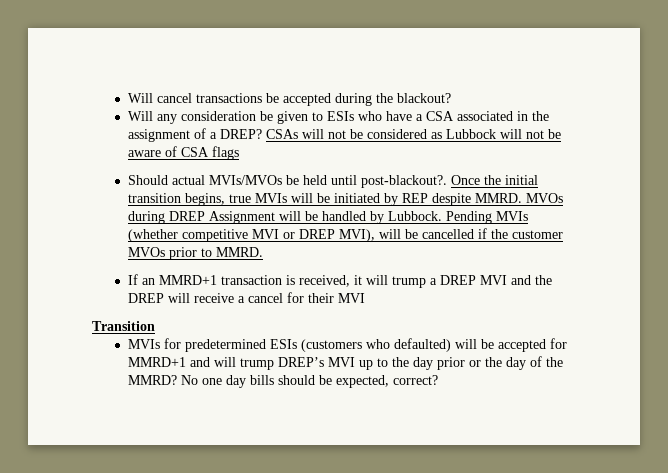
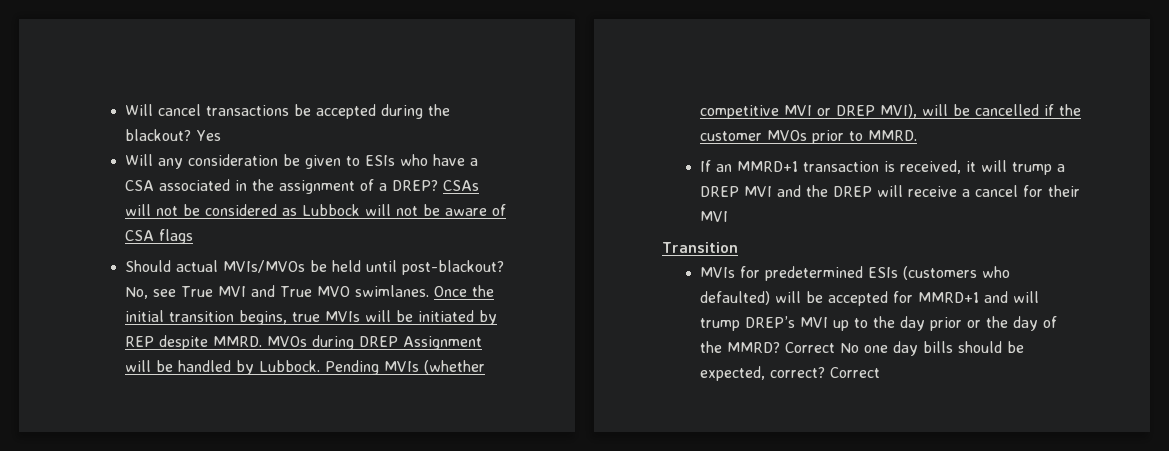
(452, 98) none -> [196,130,222,141] Yes
[361,175,448,188] post-blackout?. -> [402,260,505,275] [125,285,430,299] post-blackout? No, see True MVI and True MVO swimlanes.
(178, 380) none -> [785,342,836,353] Correct
(439, 380) none -> [830,367,881,378] Correct

